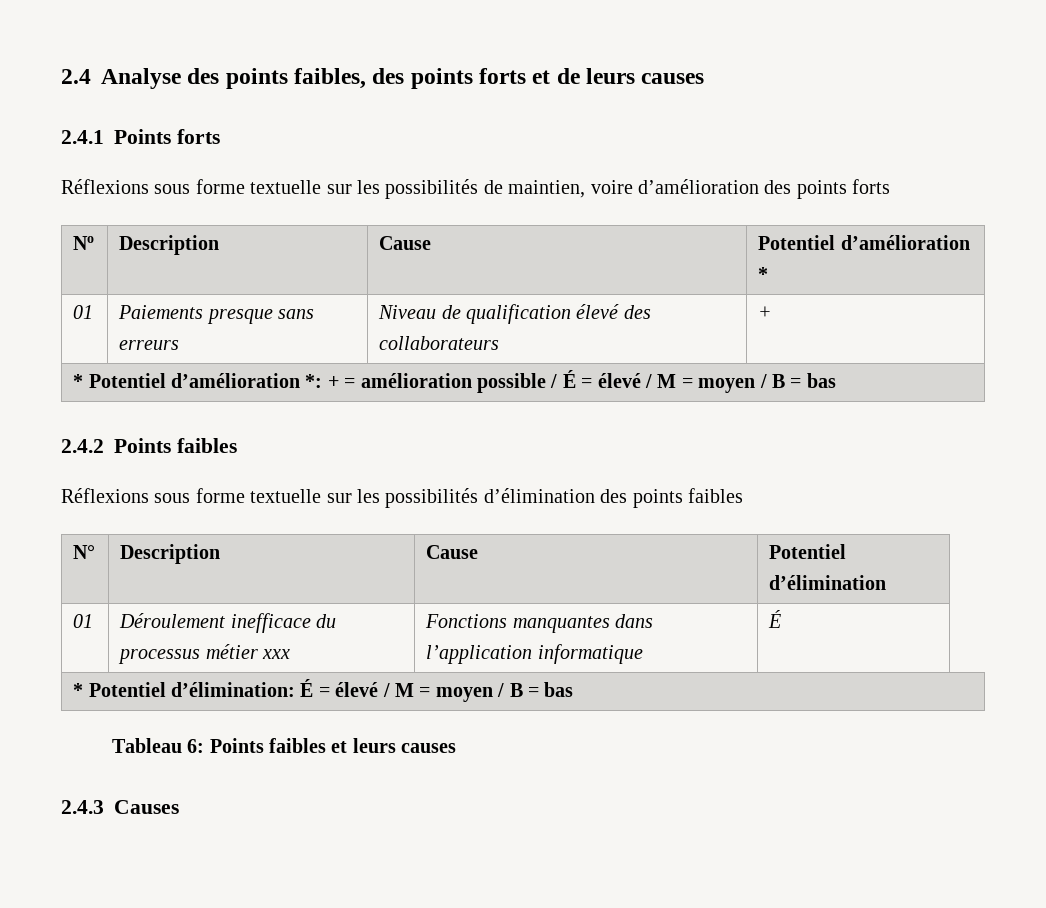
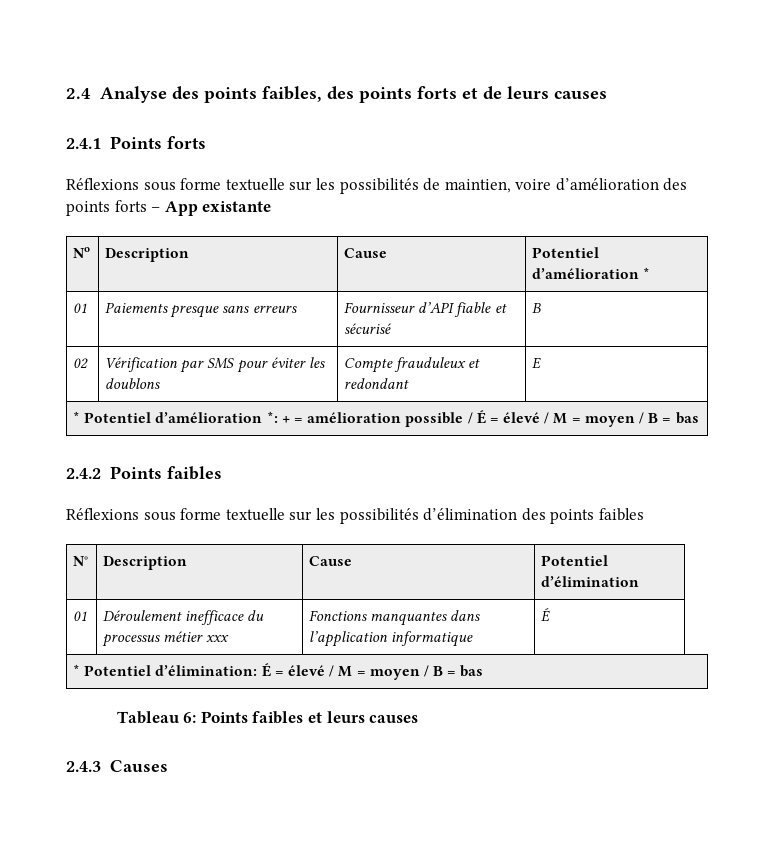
(891, 186) none -> [151,201,272,216] – App existante
[378,304,651,324] [379,336,500,350] [758,306,773,319] Niveau de qualification élevé des collaborateurs | + -> [344,302,507,317] [344,323,392,334] [532,303,542,313] [73,358,89,369] [105,357,326,373] [105,378,161,389] [344,357,481,373] [344,378,410,389] [532,357,542,369] Fournisseur d’API fiable et sécurisé | B // 02 | Vérification par SMS pour éviter les doublons | Compte frauduleux et redondant | E

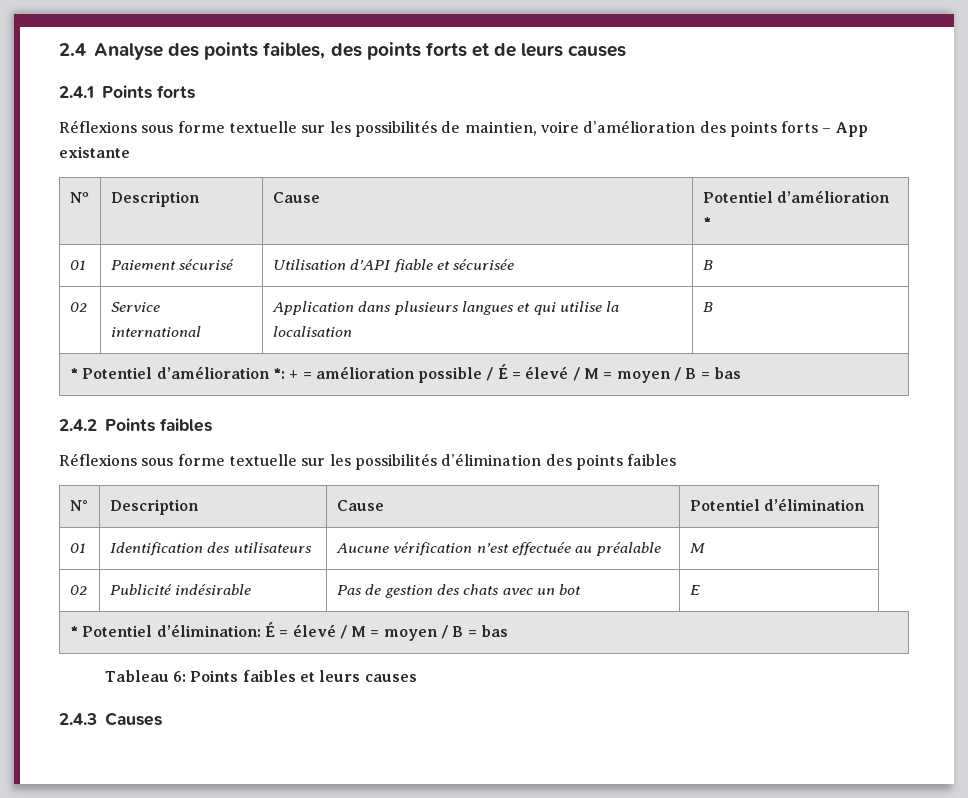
[105,302,297,318] [344,302,416,313] Paiements presque sans erreurs | Fournisseur -> [110,259,235,270] [272,259,346,270] Paiement sécurisé | Utilisation
[344,323,392,334] sécurisé -> [453,259,515,270] sécurisée
[105,357,326,373] [105,378,161,389] [344,357,481,373] [344,378,410,389] [532,357,542,369] Vérification par SMS pour éviter les doublons | Compte frauduleux et redondant | E -> [110,302,160,312] [110,326,201,337] [271,301,620,315] [272,326,352,337] [702,302,713,312] Service international | Application dans plusieurs langues et qui utilise la localisation | B
[103,610,265,625] [102,631,230,647] [309,610,481,626] [309,631,474,647] [541,608,551,622] Déroulement inefficace du processus métier xxx | Fonctions manquantes dans l’application informatique | É -> [109,542,312,556] [335,542,661,556] [689,543,705,553] [69,585,87,595] [109,584,252,595] [336,584,582,598] [689,585,700,595] Identification des utilisateurs | Aucune vérification n’est effectuée au préalable | M // 02 | Publicité indésirable | Pas de gestion des chats avec un bot | E

